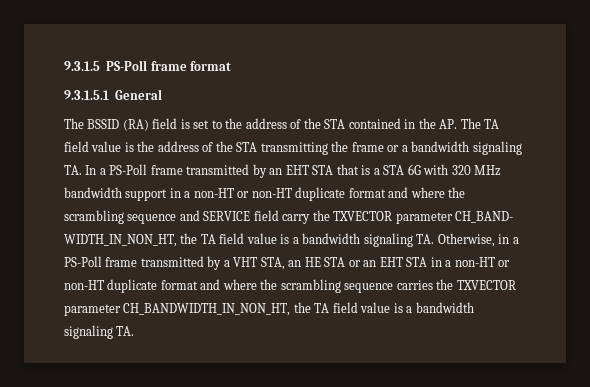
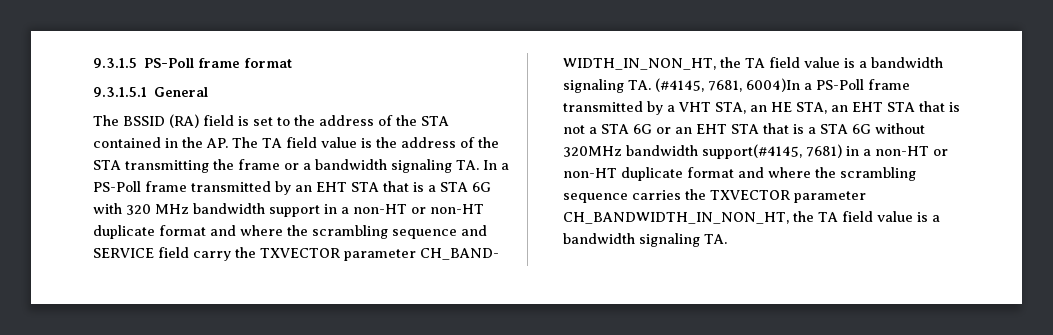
[437,233,510,247] Otherwise, in -> [654,78,800,92] (#4145, 7681, 6004)In
[324,257,428,267] STA or an EHT STA -> [795,101,960,114] [562,123,925,134] [562,144,842,159] STA, an EHT STA that is not a STA 6G or an EHT STA that is a STA 6G without 320MHz bandwidth support(#4145, 7681)

